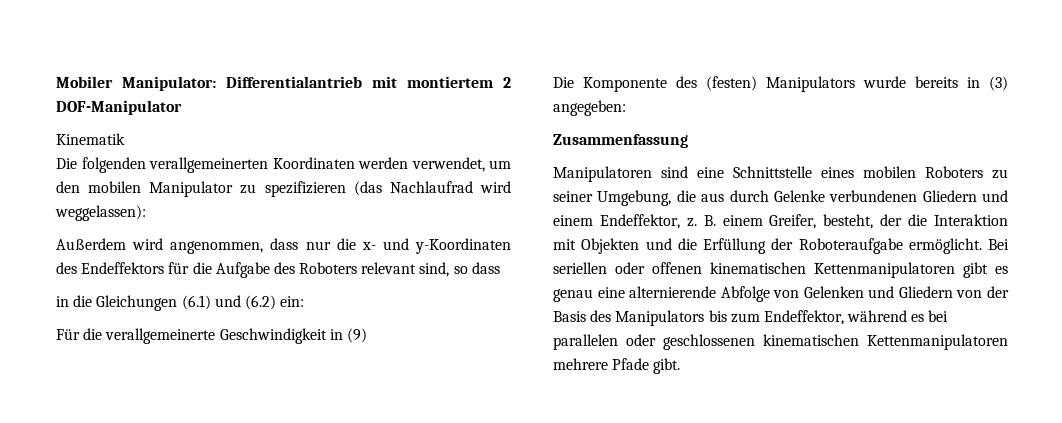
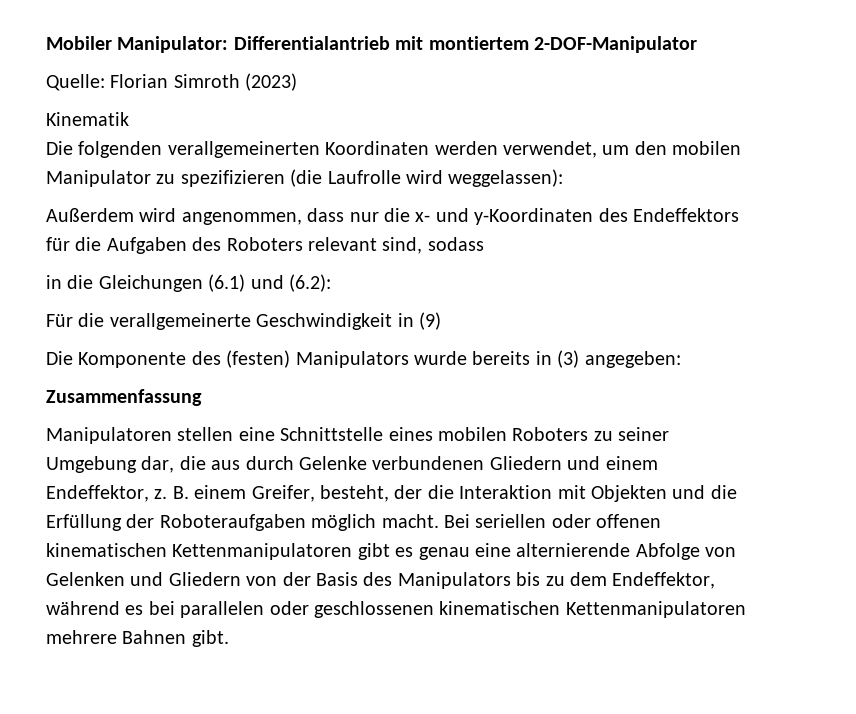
[503,77,511,88] [56,100,182,115] 2 DOF-Manipulator -> [534,36,697,53] [46,73,298,91] 2-DOF-Manipulator // Quelle: Florian Simroth (2023)
[353,181,473,196] (das Nachlaufrad -> [290,169,401,187] (die Laufrolle
[215,262,270,278] Aufgabe -> [106,237,187,254] Aufgaben
[453,262,500,274] so dass -> [427,237,484,251] sodass
[244,295,305,310] (6.2) ein: -> [289,274,331,292] (6.2):
[661,166,688,178] sind -> [177,427,234,441] stellen
[597,190,672,206] Umgebung, -> [46,456,175,473] Umgebung dar,
[798,238,982,254] Roboteraufgabe ermöglicht. -> [159,514,439,531] Roboteraufgaben möglich macht.
[730,313,760,323] zum -> [545,572,607,586] zu dem
[612,358,650,370] Pfade -> [122,630,187,644] Bahnen

